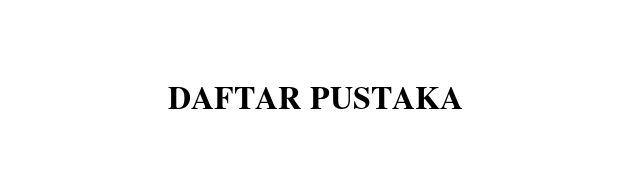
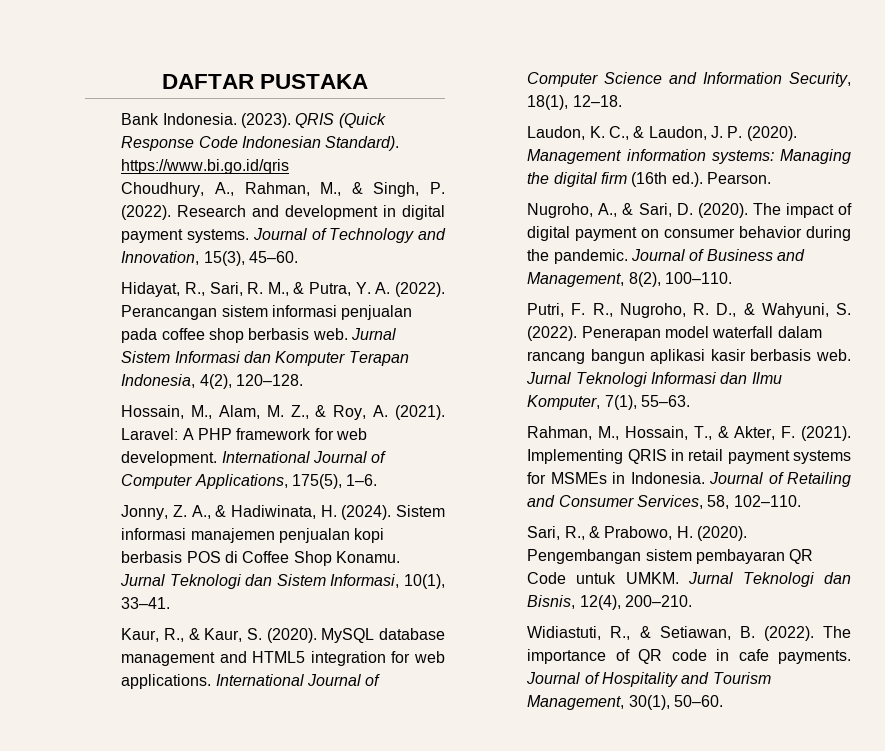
(463, 98) none -> [121,113,386,128] [121,136,400,151] [121,159,290,174] [121,182,445,197] [121,205,446,220] [121,228,447,243] [121,251,298,266] [121,282,446,297] [121,305,413,320] [121,328,396,343] [121,351,409,366] [121,374,303,389] [121,405,445,420] [121,428,367,440] [121,451,387,466] [121,474,378,489] [121,505,446,520] [121,528,385,543] [121,551,400,566] [120,574,446,589] [121,597,171,609] [121,628,445,643] [121,651,445,666] [121,674,381,689] [527,72,851,87] [527,95,622,110] [527,126,797,141] [527,149,851,164] [527,172,771,187] [527,203,852,218] [527,226,851,241] [527,249,805,264] [527,272,732,287] [527,303,851,318] [527,326,822,341] [527,349,851,364] [526,372,782,387] [527,395,690,410] [527,426,851,441] [527,449,851,464] [527,472,852,487] [527,495,801,509] [527,526,747,541] [527,549,814,564] [527,572,851,587] [527,595,692,610] [527,626,851,641] [527,649,851,664] [526,672,771,687] [527,695,723,710] // Bank Indonesia. (2023). QRIS (Quick Response Code Indonesian Standard). https://www.bi.go.id/qris // Choudhury, A., Rahman, M., & Singh, P. (2022). Research and development in digital payment systems. Journal of Technology and Innovation, 15(3), 45–60. // Hidayat, R., Sari, R. M., & Putra, Y. A. (2022). Perancangan sistem informasi penjualan pada coffee shop berbasis web. Jurnal Sistem Informasi dan Komputer Terapan Indonesia, 4(2), 120–128. // Hossain, M., Alam, M. Z., & Roy, A. (2021). Laravel: A PHP framework for web development. International Journal of Computer Applications, 175(5), 1–6. // Jonny, Z. A., & Hadiwinata, H. (2024). Sistem informasi manajemen penjualan kopi berbasis POS di Coffee Shop Konamu. Jurnal Teknologi dan Sistem Informasi, 10(1), 33–41. // Kaur, R., & Kaur, S. (2020). MySQL database management and HTML5 integration for web applications. International Journal of Computer Science and Information Security, 18(1), 12–18. // Laudon, K. C., & Laudon, J. P. (2020). Management information systems: Managing the digital firm (16th ed.). Pearson. // Nugroho, A., & Sari, D. (2020). The impact of digital payment on consumer behavior during the pandemic. Journal of Business and Management, 8(2), 100–110. // Putri, F. R., Nugroho, R. D., & Wahyuni, S. (2022). Penerapan model waterfall dalam rancang bangun aplikasi kasir berbasis web. Jurnal Teknologi Informasi dan Ilmu Komputer, 7(1), 55–63. // Rahman, M., Hossain, T., & Akter, F. (2021). Implementing QRIS in retail payment systems for MSMEs in Indonesia. Journal of Retailing and Consumer Services, 58, 102–110. // Sari, R., & Prabowo, H. (2020). Pengembangan sistem pembayaran QR Code untuk UMKM. Jurnal Teknologi dan Bisnis, 12(4), 200–210. // Widiastuti, R., & Setiawan, B. (2022). The importance of QR code in cafe payments. Journal of Hospitality and Tourism Management, 30(1), 50–60.

